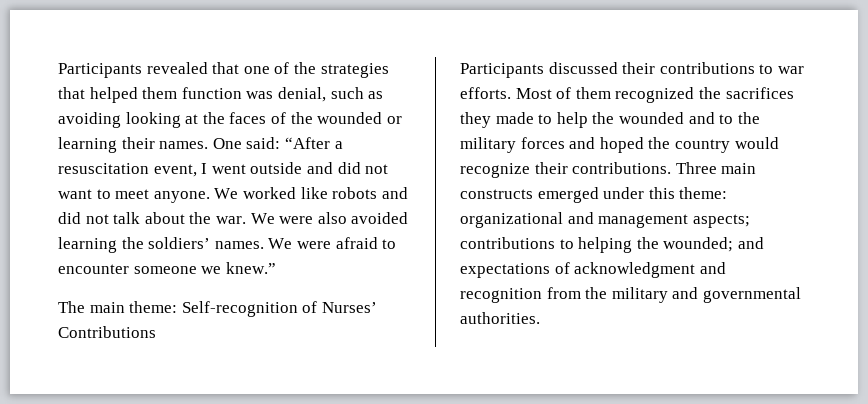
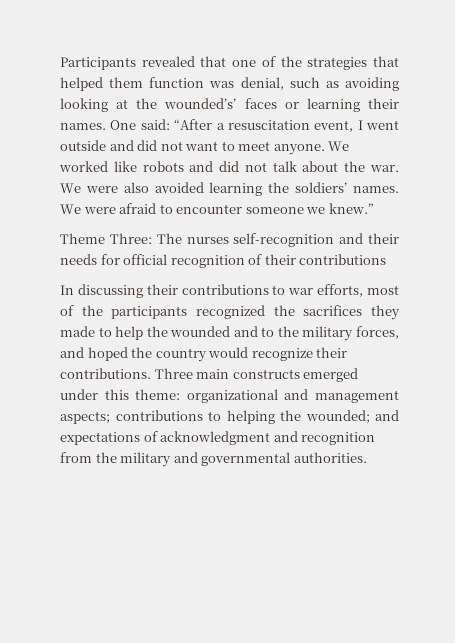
[229,112,383,124] faces of the wounded -> [164,98,277,109] wounded’s’ faces
[58,301,377,317] [58,326,156,338] [460,62,804,78] [460,87,611,99] The main theme: Self-recognition of Nurses’ Contributions // Participants discussed their contributions to war efforts. Most of them -> [60,233,399,247] [60,254,387,268] [60,284,399,298] [60,305,188,319] Theme Three: The nurses self-recognition and their needs for official recognition of their contributions // In discussing their contributions to war efforts, most of the participants
[520,137,565,149] forces -> [355,326,399,339] forces,

